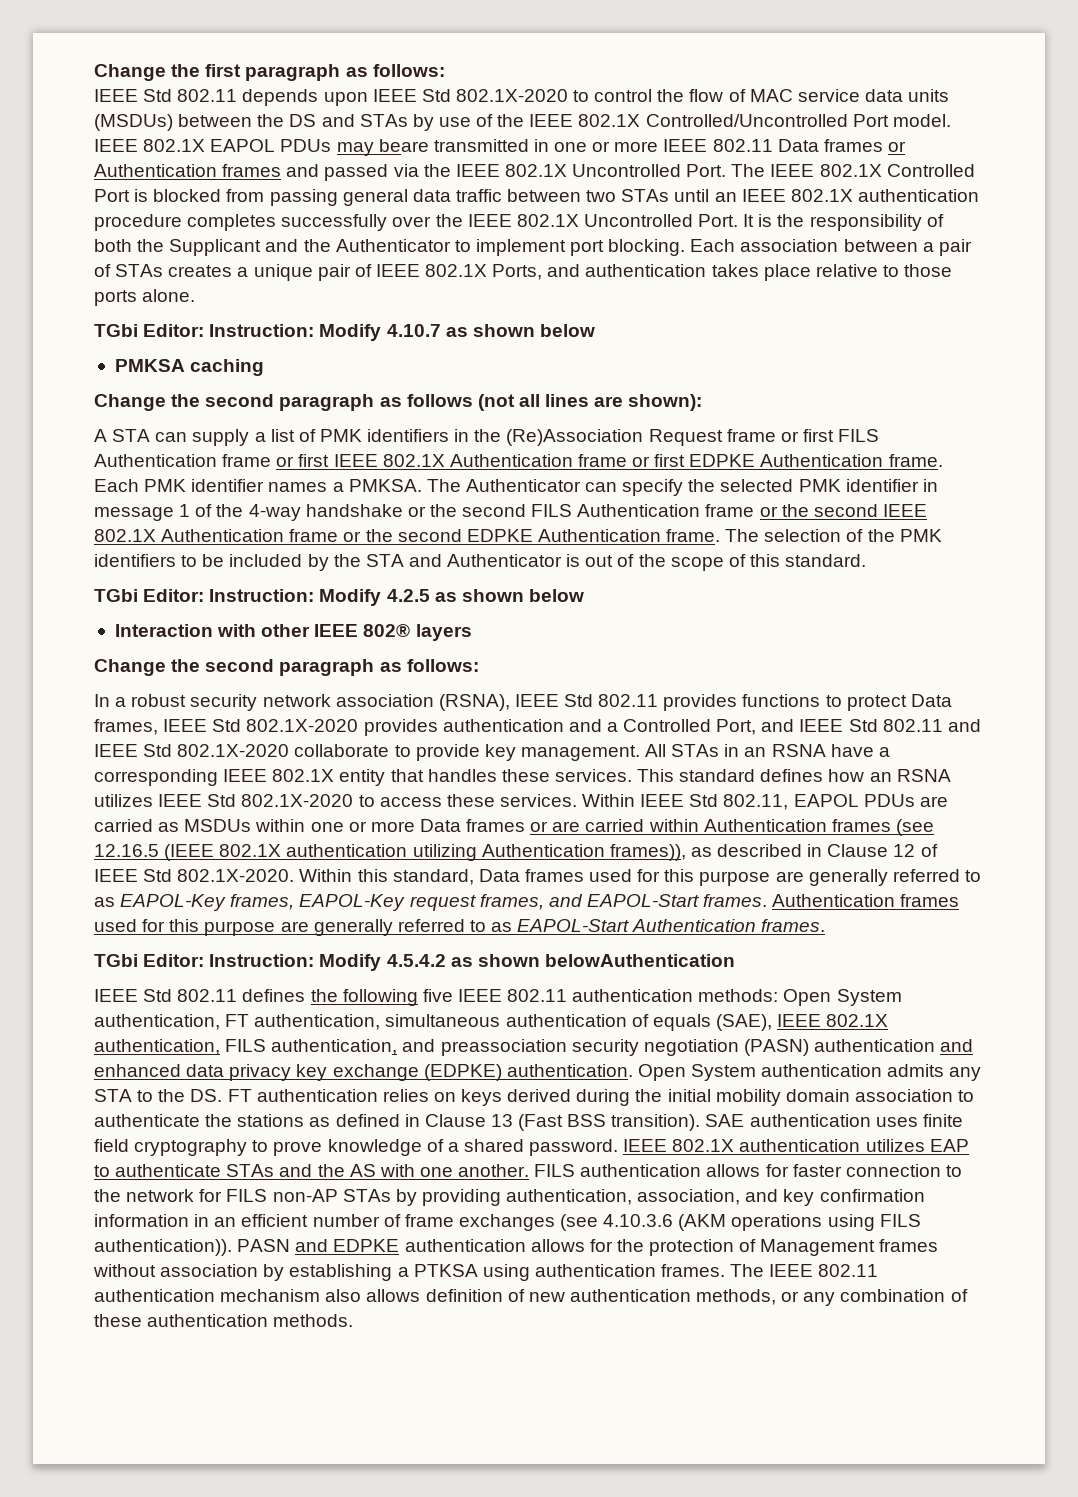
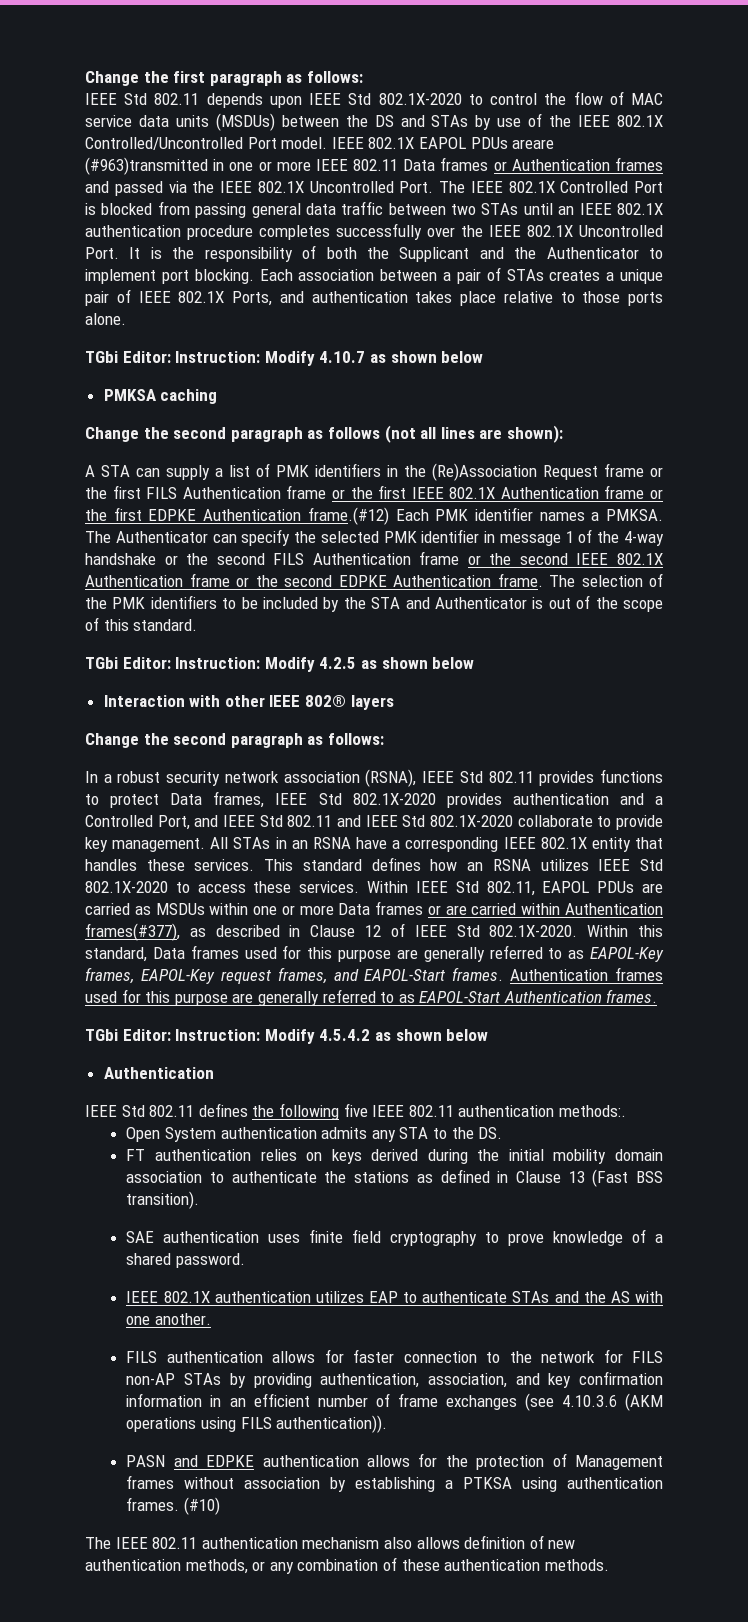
[336,139,529,156] may beare transmitted -> [512,139,555,149] [85,157,208,175] areare (#963)transmitted
(799, 436) none -> [85,487,107,499] the
(295, 461) none -> [350,487,373,499] the
(651, 461) none -> [85,509,107,521] the
[888,454,943,467] frame. -> [307,507,389,525] frame.(#12)
[831,819,934,836] [94,844,686,861] frames (see 12.16.5 (IEEE 802.1X authentication utilizing Authentication frames)), -> [85,923,180,941] frames(#377),
[544,954,735,967] belowAuthentication -> [446,1029,489,1041] [103,1067,214,1079] below // Authentication
[698,989,902,1006] [94,1014,889,1031] [94,1039,974,1056] [94,1064,633,1081] methods: Open System authentication, FT authentication, simultaneous authentication of equals (SAE), IEEE 802.1X authentication, FILS authentication, and preassociation security negotiation (PASN) authentication and enhanced data privacy key exchange (EDPKE) authentication. -> [558,1105,626,1117] methods:. //
(223, 1095) none -> (503, 1133) //
(701, 1122) none -> (200, 1200) //
(619, 1147) none -> (246, 1260) //
(530, 1170) none -> (212, 1319) //
(232, 1247) none -> (388, 1424) //
(726, 1270) none -> [184,1497,221,1515] (#10) //

